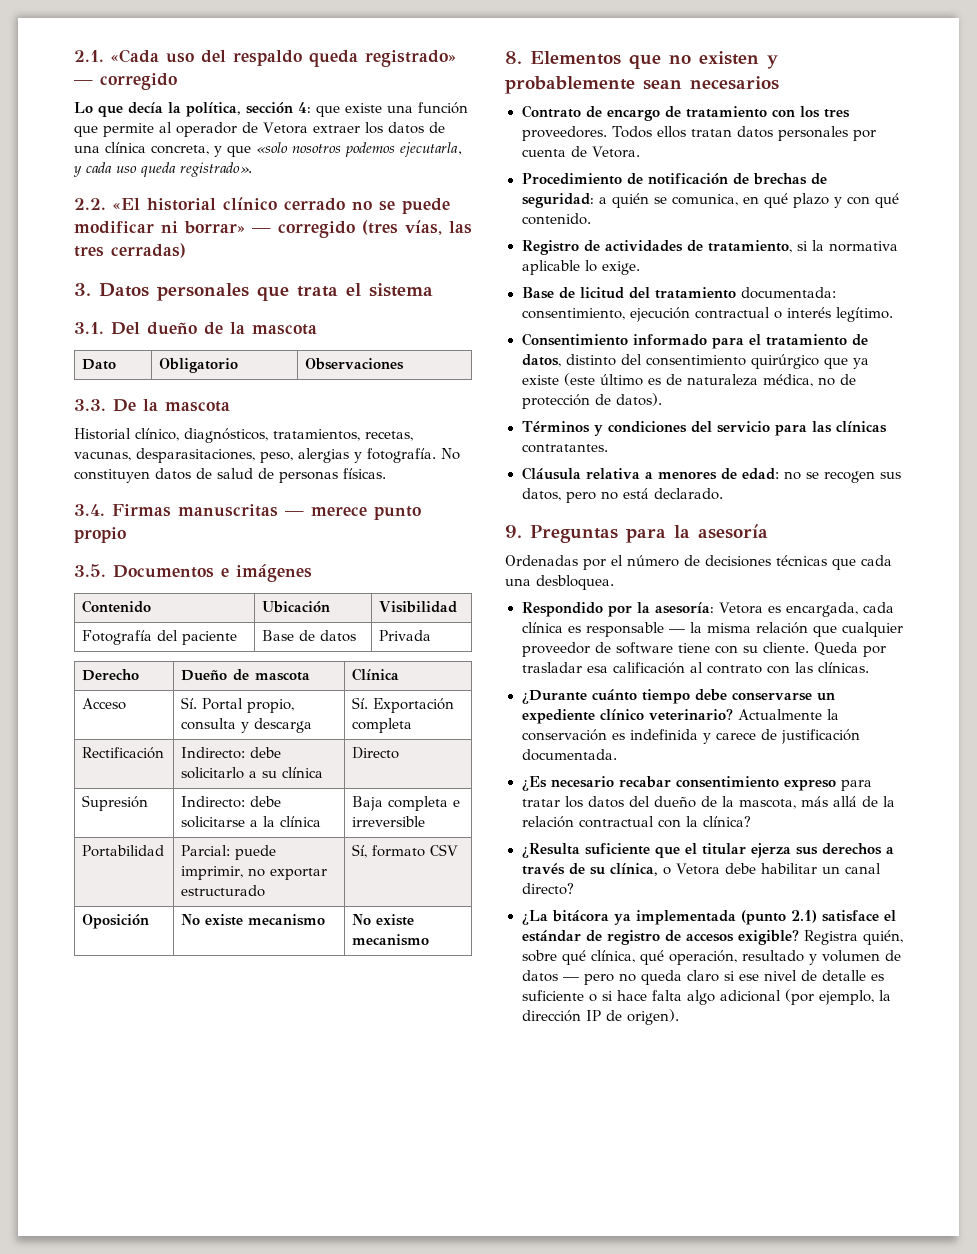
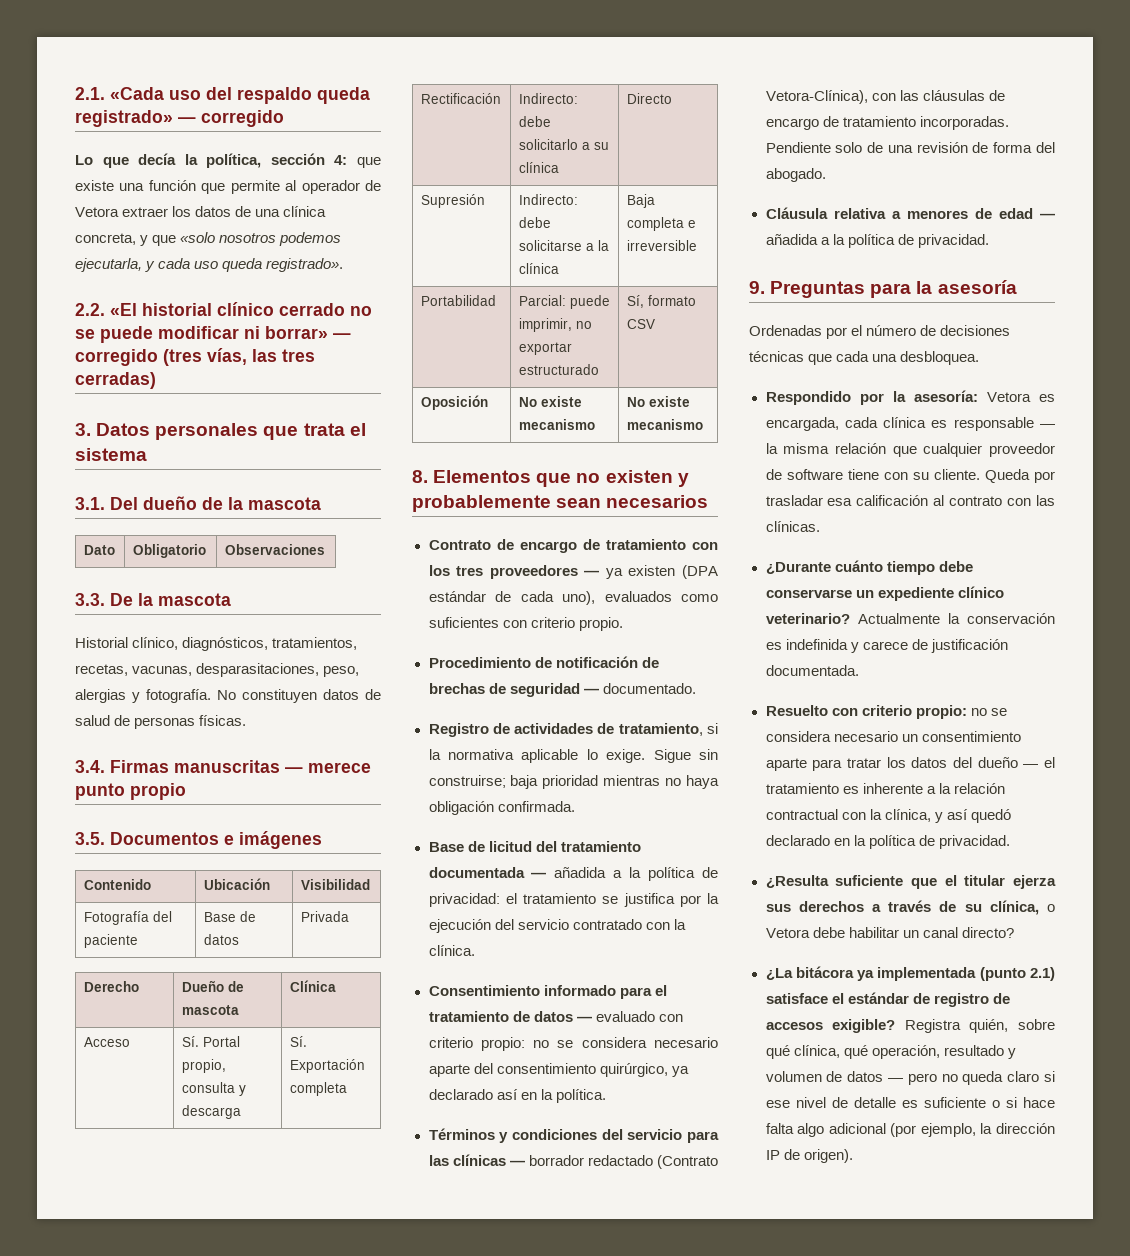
[521,126,877,141] [521,146,641,158] proveedores. Todos ellos tratan datos personales por cuenta de Vetora. -> [489,565,718,579] [428,591,718,605] [428,617,623,631] proveedores — ya existen (DPA estándar de cada uno), evaluados como suficientes con criterio propio.
[521,193,899,208] [521,213,591,225] seguridad: a quién se comunica, en qué plazo y con qué contenido. -> [509,683,696,697] seguridad — documentado.
(640, 268) none -> [653,749,718,763] [428,775,719,789] [428,801,575,815] Sigue sin construirse; baja prioridad mientras no haya obligación confirmada.
[740,287,836,299] [521,307,893,322] documentada: consentimiento, ejecución contractual o interés legítimo. -> [428,867,718,881] [428,893,719,907] [428,919,686,933] [428,945,475,956] documentada — añadida a la política de privacidad: el tratamiento se justifica por la ejecución del servicio contratado con la clínica.
[521,354,869,369] [521,373,856,387] [521,393,662,409] datos, distinto del consentimiento quirúrgico que ya existe (este último es de naturaleza médica, no de protección de datos). -> [533,1011,683,1022] [428,1037,718,1051] [428,1063,689,1077] [428,1089,606,1103] datos — evaluado con criterio propio: no se considera necesario aparte del consentimiento quirúrgico, ya declarado así en la política.
[521,444,608,453] contratantes. -> [509,1155,718,1169] [765,90,1005,104] [765,116,1009,130] [765,142,1055,153] [765,168,826,182] — borrador redactado (Contrato Vetora-Clínica), con las cláusulas de encargo de tratamiento incorporadas. Pendiente solo de una revisión de forma del abogado.
[741,468,901,483] [521,488,723,503] edad: no se recogen sus datos, pero no está declarado. -> [998,208,1055,219] [765,234,989,248] edad — añadida a la política de privacidad.
[521,776,836,792] ¿Es necesario recabar consentimiento expreso -> [765,705,1007,719] [765,731,1021,742] [765,758,807,771] Resuelto con criterio propio: no se considera necesario un consentimiento aparte
[700,796,878,809] de la mascota, más allá de -> [1023,757,1055,768] [765,783,936,794] — el tratamiento es inherente a
[702,816,751,827] clínica? -> [884,809,1011,823] [765,835,1010,849] clínica, y así quedó declarado en la política de privacidad.

